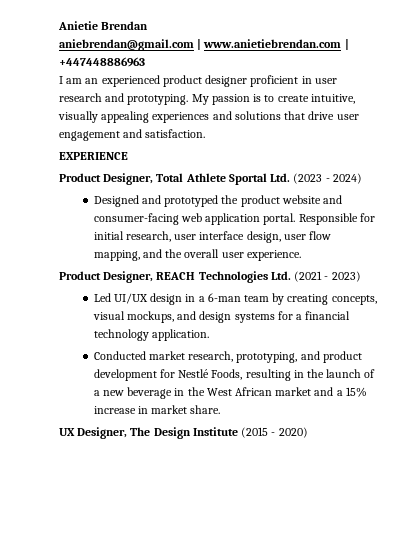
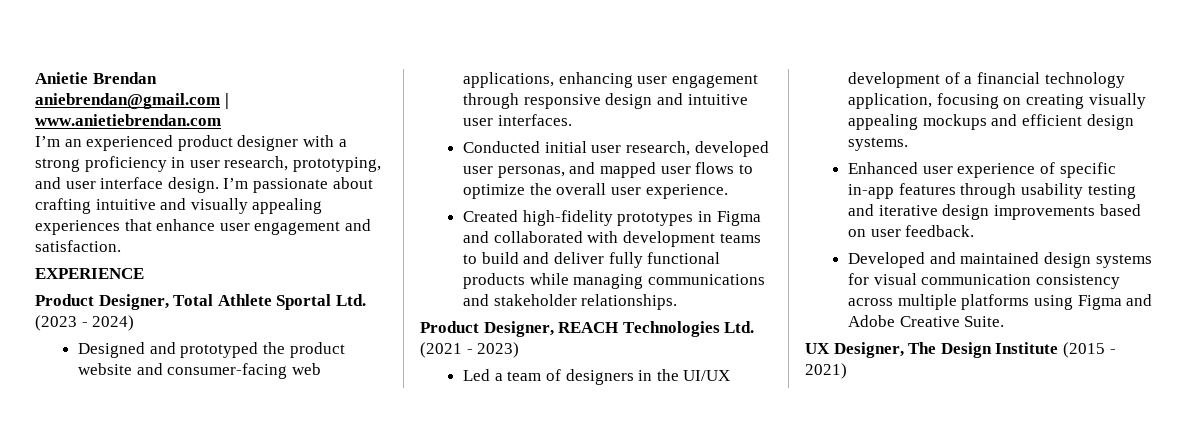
[344,39,349,50] [59,57,145,67] [59,75,337,87] [59,93,355,105] [58,111,335,123] | +447448886963 // I am an experienced product designer proficient in user research and prototyping. My passion is to create intuitive, visually appealing experiences and solutions that drive -> [35,135,347,151] [35,156,381,172] [35,177,373,193] [35,198,323,214] [35,219,216,235] // I’m an experienced product designer with a strong proficiency in user research, prototyping, and user interface design. I’m passionate about crafting intuitive and visually appealing experiences that enhance
[205,213,375,225] [93,231,331,243] [93,249,301,261] application portal. Responsible for initial research, user interface design, user flow mapping, and the overall user experience. -> [463,72,758,88] [463,93,748,109] [463,114,572,126] [463,141,769,157] [463,162,753,178] [463,183,728,199] [463,210,761,226] [463,231,761,247] [463,252,721,268] [463,273,765,289] [463,294,678,310] applications, enhancing user engagement through responsive design and intuitive user interfaces. // Conducted initial user research, developed user personas, and mapped user flows to optimize the overall user experience. // Created high-fidelity prototypes in Figma and collaborated with development teams to build and deliver fully functional products while managing communications and stakeholder relationships.
[113,293,377,305] [92,311,351,323] [93,329,209,341] [93,351,362,363] [93,369,376,381] [93,387,367,399] [93,405,221,414] UI/UX design in a 6-man team by creating concepts, visual mockups, and design systems for a financial technology application. // Conducted market research, prototyping, and product development for Nestlé Foods, resulting in the launch of a new beverage in the West African market and a 15% increase in market share. -> [494,369,731,385] [848,72,1125,88] [848,93,1146,109] [848,114,1134,130] [848,137,909,151] [848,162,1116,178] [848,183,1136,199] [848,204,1141,220] [848,225,975,237] [848,252,1152,268] [848,273,1120,289] [848,294,1153,310] [848,315,1005,327] a team of designers in the UI/UX development of a financial technology application, focusing on creating visually appealing mockups and efficient design systems. // Enhanced user experience of specific in-app features through usability testing and iterative design improvements based on user feedback. // Developed and maintained design systems for visual communication consistency across multiple platforms using Figma and Adobe Creative Suite.
[278,427,308,438] 2020) -> [805,363,847,379] 2021)

